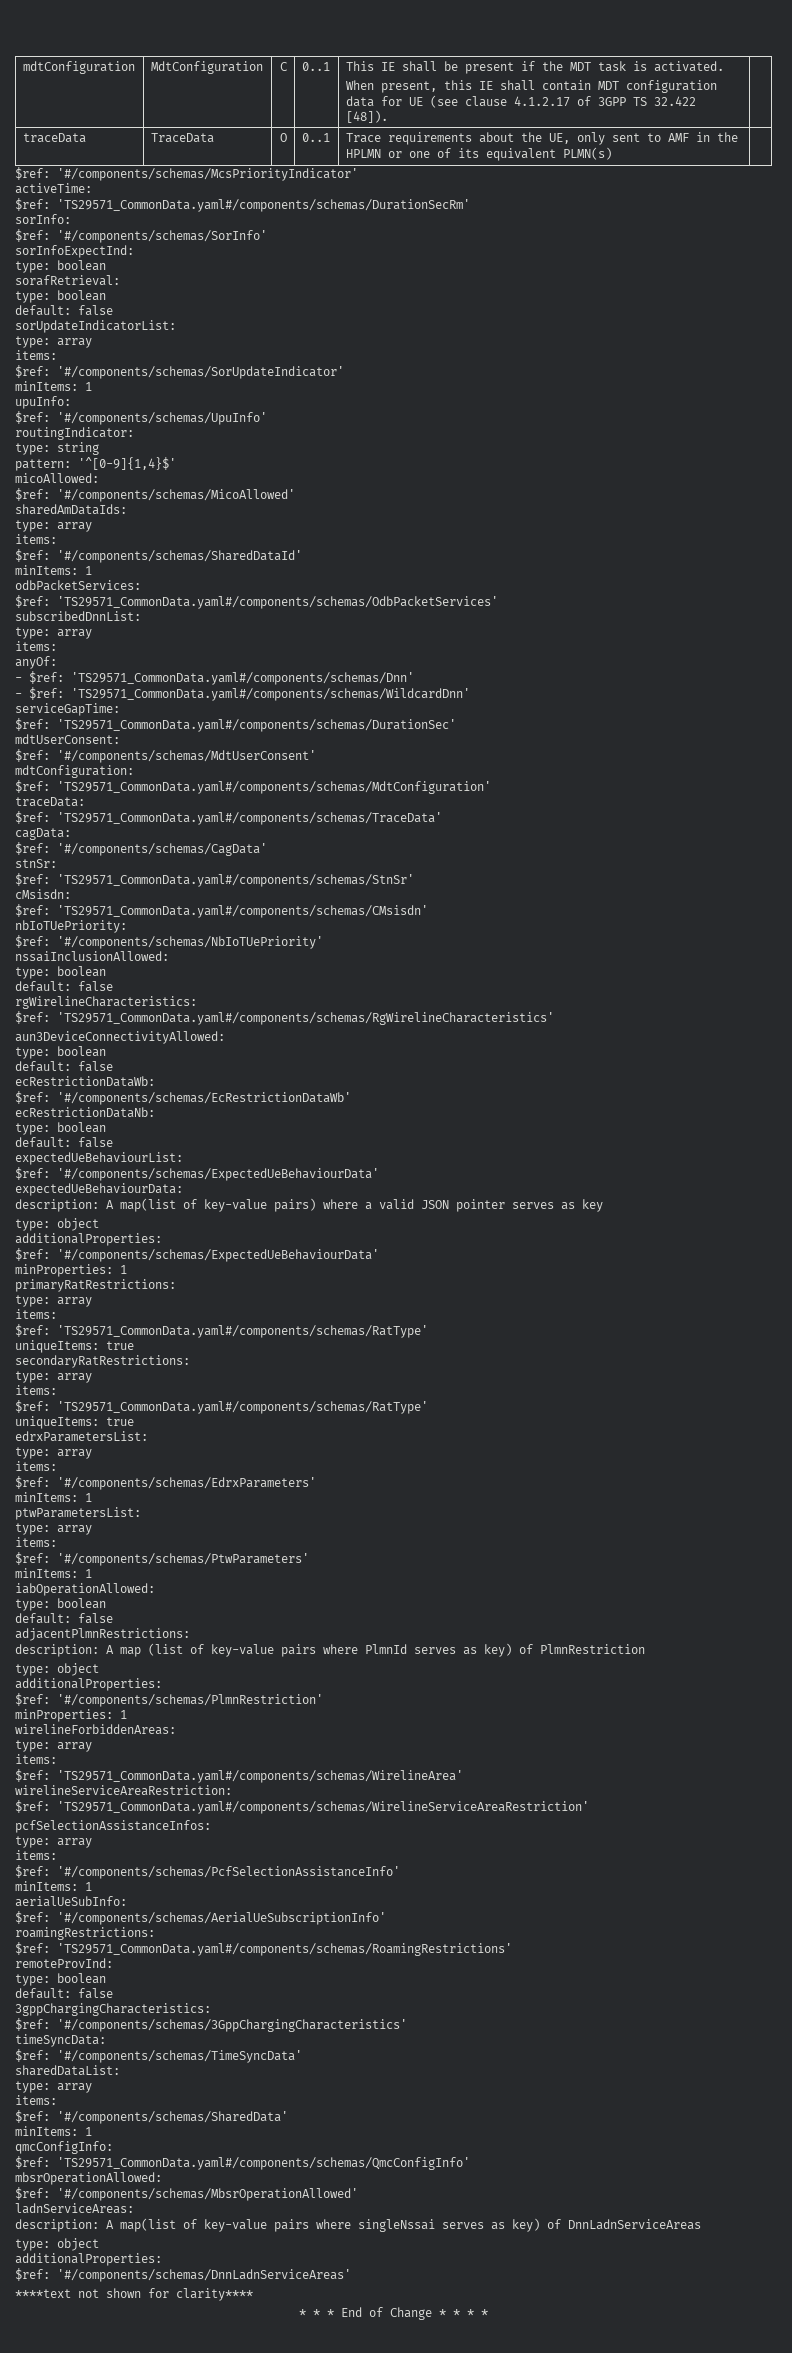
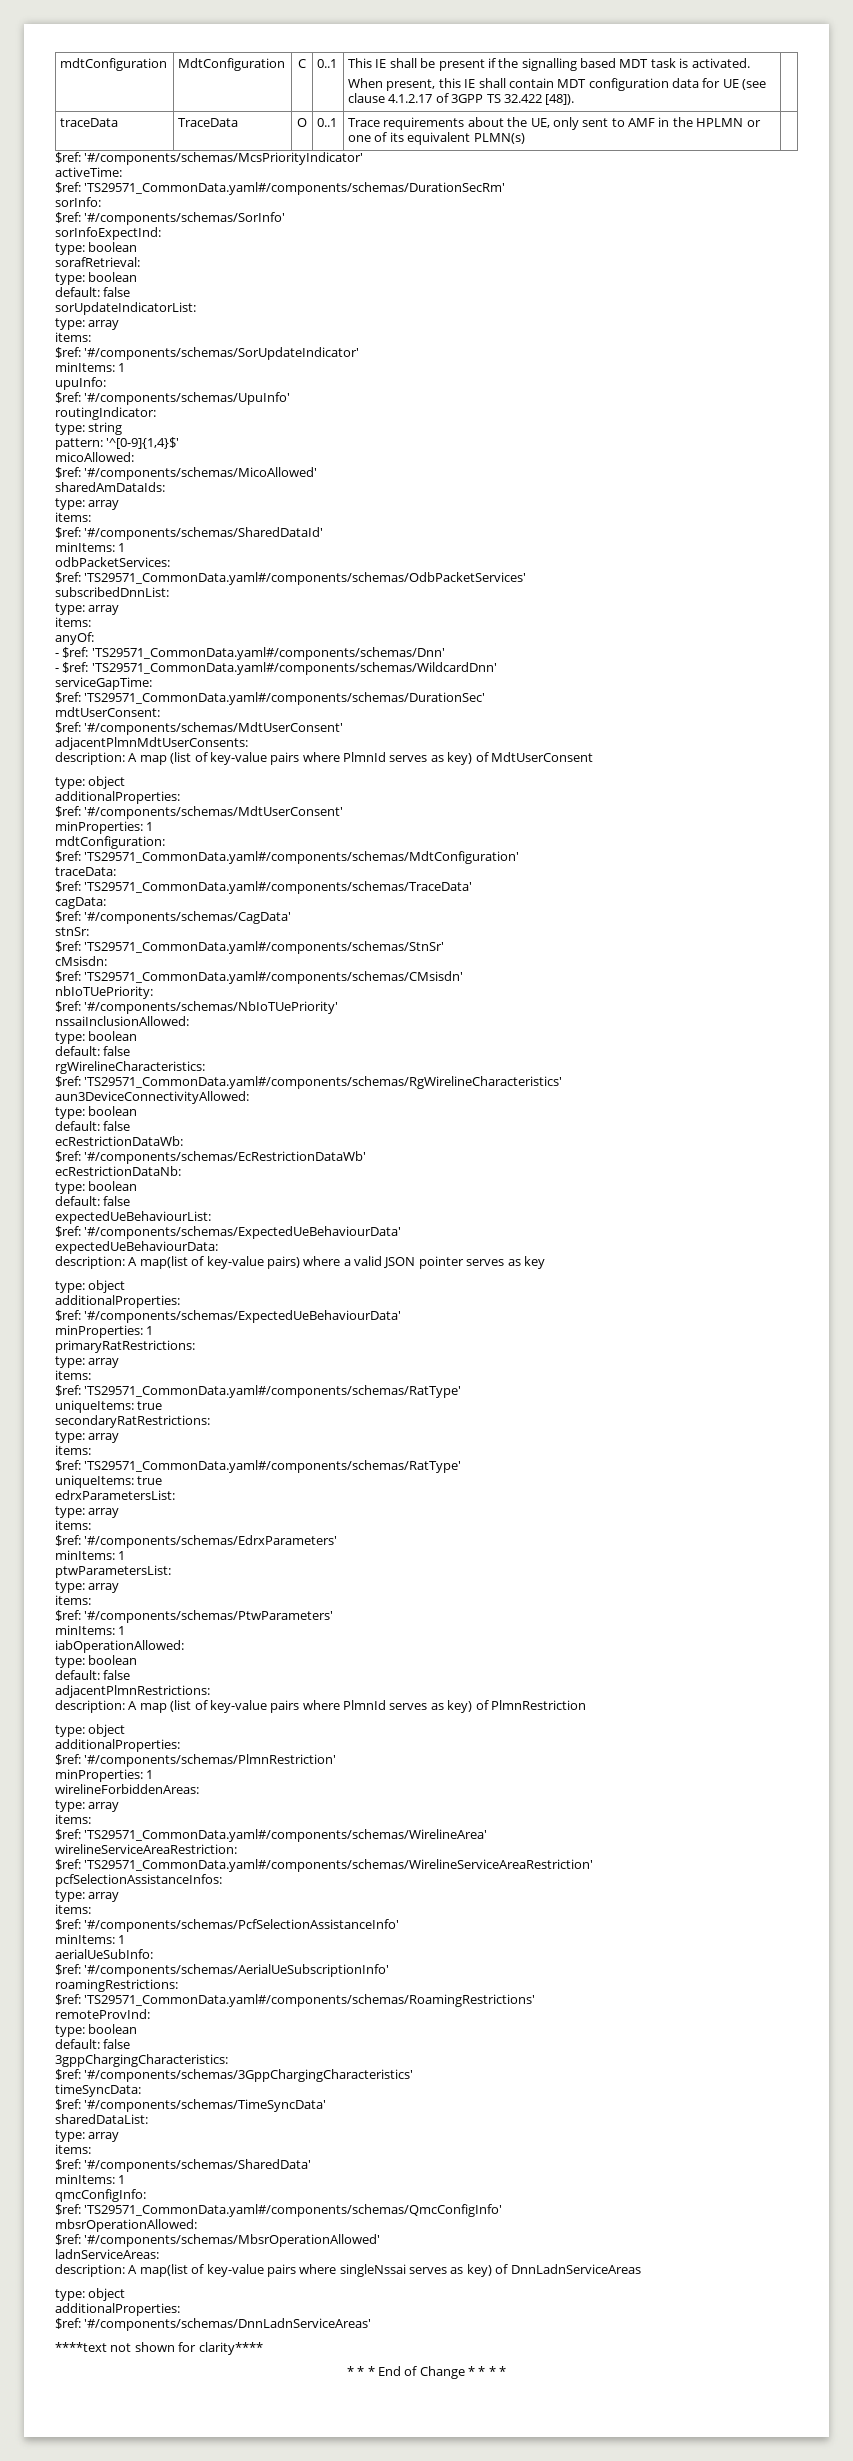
(563, 66) none -> [521,58,617,71] signalling based
(316, 756) none -> [55,737,248,750] [55,752,593,765] [55,776,126,789] [55,791,180,804] [55,806,344,819] [55,821,154,834] // adjacentPlmnMdtUserConsents: // description: A map (list of key-value pairs where PlmnId serves as key) of MdtUserConsent // type: object // additionalProperties: // $ref: '#/components/schemas/MdtUserConsent' // minProperties: 1

